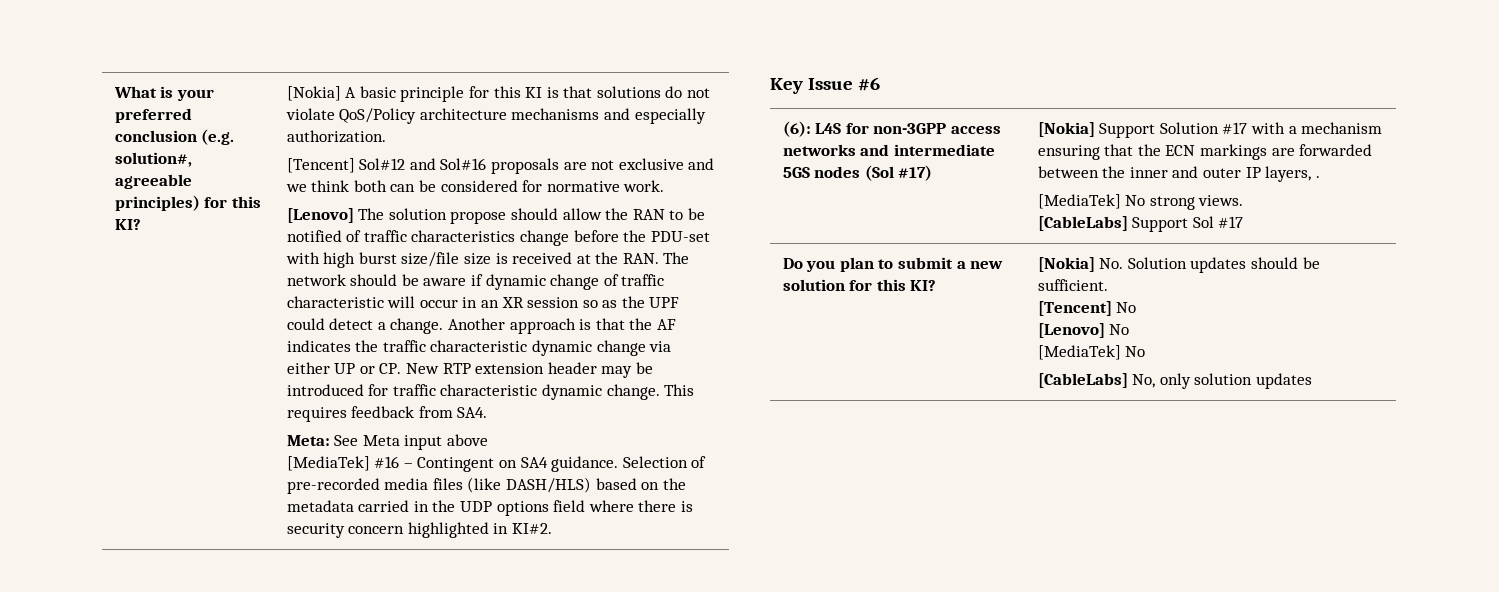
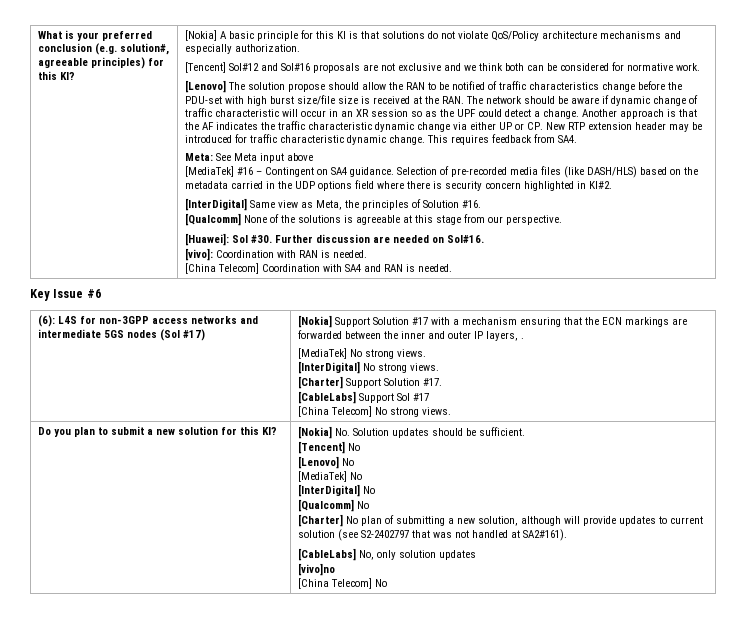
(552, 528) none -> [184,198,481,211] [184,213,562,226] [184,233,484,246] [184,248,367,261] [184,263,452,274] // [InterDigital] Same view as Meta, the principles of Solution #16. // [Qualcomm] None of the solutions is agreeable at this stage from our perspective. // [Huawei]: Sol #30. Further discussion are needed on Sol#16. // [vivo]: Coordination with RAN is needed. // [China Telecom] Coordination with SA4 and RAN is needed.
(1244, 200) none -> [297,361,439,374] [297,376,442,389] // [InterDigital] No strong views. // [Charter] Support Solution #17.
(1244, 222) none -> [297,406,451,417] // [China Telecom] No strong views.
(1146, 351) none -> [297,484,375,497] [297,499,369,512] [297,514,703,527] [297,529,567,541] // [InterDigital] No // [Qualcomm] No // [Charter] No plan of submitting a new solution, although will provide updates to current solution (see S2-2402797 that was not handled at SA2#161).
(1312, 381) none -> [297,563,335,576] [297,578,387,589] // [vivo]no // [China Telecom] No

